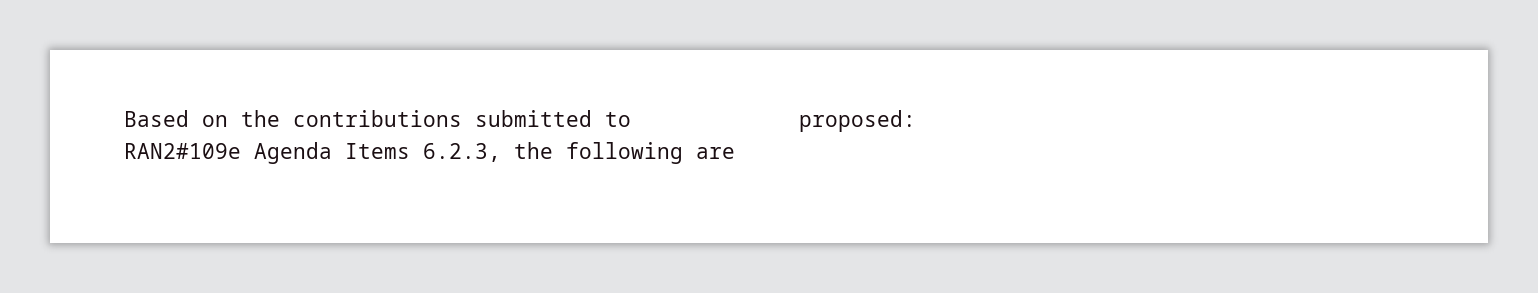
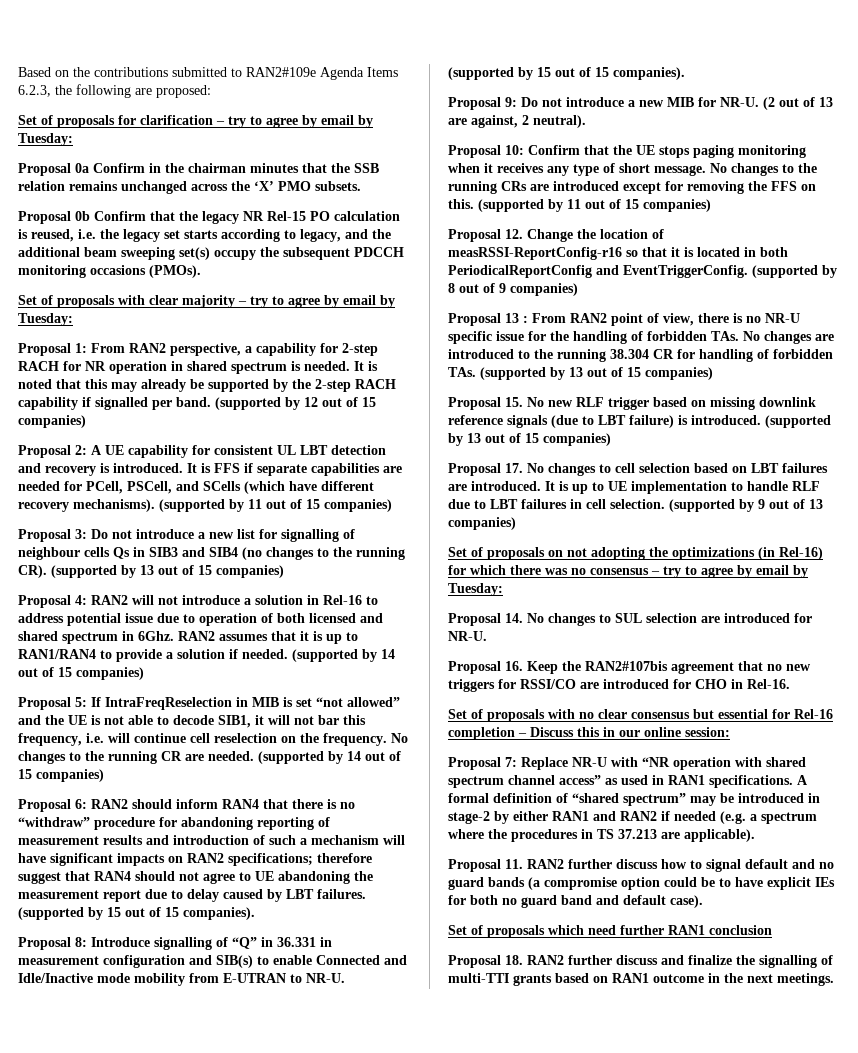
(916, 121) none -> [18,115,373,128] [18,133,73,146] [18,163,379,176] [18,181,361,194] [18,211,400,224] [18,229,391,242] [18,247,404,260] [18,265,201,278] [18,295,395,308] [18,313,73,326] [18,343,378,356] [18,361,378,374] [18,379,396,392] [18,397,376,410] [18,415,86,428] [18,445,386,458] [18,463,402,476] [18,481,374,494] [18,499,392,512] [18,529,355,542] [18,547,405,560] [18,565,284,578] [18,595,378,608] [18,613,383,626] [18,631,358,644] [18,649,395,662] [18,667,144,680] [18,697,400,710] [18,715,366,728] [18,733,408,746] [18,751,401,764] [18,769,104,782] [18,799,355,812] [18,817,330,830] [18,835,405,845] [18,853,372,866] [18,871,373,884] [18,889,366,902] [18,907,255,920] [18,937,332,950] [18,955,407,968] [18,973,345,986] [448,67,685,80] [448,97,833,110] [448,115,586,128] [448,145,806,158] [448,163,817,176] [448,181,816,194] [448,199,711,212] [448,229,664,242] [448,247,788,260] [448,265,837,278] [448,283,578,296] [448,313,800,326] [448,331,834,344] [448,349,833,362] [448,367,713,380] [448,397,816,410] [448,415,831,428] [448,433,611,446] [448,463,828,476] [448,481,820,494] [448,499,823,512] [448,517,516,530] [448,547,823,560] [448,565,808,578] [448,583,503,596] [448,613,812,626] [448,631,487,641] [448,661,811,674] [448,679,790,692] [448,709,833,722] [448,727,730,740] [448,757,806,770] [448,775,808,788] [448,793,820,806] [448,811,817,824] [448,829,755,842] [448,859,834,872] [448,877,835,890] [448,895,703,908] [448,925,772,938] [448,955,833,968] [448,973,834,986] // Set of proposals for clarification – try to agree by email by Tuesday: // Proposal 0a Confirm in the chairman minutes that the SSB relation remains unchanged across the ‘X’ PMO subsets. // Proposal 0b Confirm that the legacy NR Rel-15 PO calculation is reused, i.e. the legacy set starts according to legacy, and the additional beam sweeping set(s) occupy the subsequent PDCCH monitoring occasions (PMOs). // Set of proposals with clear majority – try to agree by email by Tuesday: // Proposal 1: From RAN2 perspective, a capability for 2-step RACH for NR operation in shared spectrum is needed. It is noted that this may already be supported by the 2-step RACH capability if signalled per band. (supported by 12 out of 15 companies) // Proposal 2: A UE capability for consistent UL LBT detection and recovery is introduced. It is FFS if separate capabilities are needed for PCell, PSCell, and SCells (which have different recovery mechanisms). (supported by 11 out of 15 companies) // Proposal 3: Do not introduce a new list for signalling of neighbour cells Qs in SIB3 and SIB4 (no changes to the running CR). (supported by 13 out of 15 companies) // Proposal 4: RAN2 will not introduce a solution in Rel-16 to address potential issue due to operation of both licensed and shared spectrum in 6Ghz. RAN2 assumes that it is up to RAN1/RAN4 to provide a solution if needed. (supported by 14 out of 15 companies) // Proposal 5: If IntraFreqReselection in MIB is set “not allowed” and the UE is not able to decode SIB1, it will not bar this frequency, i.e. will continue cell reselection on the frequency. No changes to the running CR are needed. (supported by 14 out of 15 companies) // Proposal 6: RAN2 should inform RAN4 that there is no “withdraw” procedure for abandoning reporting of measurement results and introduction of such a mechanism will have significant impacts on RAN2 specifications; therefore suggest that RAN4 should not agree to UE abandoning the measurement report due to delay caused by LBT failures. (supported by 15 out of 15 companies). // Proposal 8: Introduce signalling of “Q” in 36.331 in measurement configuration and SIB(s) to enable Connected and Idle/Inactive mode mobility from E-UTRAN to NR-U. (supported by 15 out of 15 companies). // Proposal 9: Do not introduce a new MIB for NR-U. (2 out of 13 are against, 2 neutral). // Proposal 10: Confirm that the UE stops paging monitoring when it receives any type of short message. No changes to the running CRs are introduced except for removing the FFS on this. (supported by 11 out of 15 companies) // Proposal 12. Change the location of measRSSI-ReportConfig-r16 so that it is located in both PeriodicalReportConfig and EventTriggerConfig. (supported by 8 out of 9 companies) // Proposal 13 : From RAN2 point of view, there is no NR-U specific issue for the handling of forbidden TAs. No changes are introduced to the running 38.304 CR for handling of forbidden TAs. (supported by 13 out of 15 companies) // Proposal 15. No new RLF trigger based on missing downlink reference signals (due to LBT failure) is introduced. (supported by 13 out of 15 companies) // Proposal 17. No changes to cell selection based on LBT failures are introduced. It is up to UE implementation to handle RLF due to LBT failures in cell selection. (supported by 9 out of 13 companies) // Set of proposals on not adopting the optimizations (in Rel-16) for which there was no consensus – try to agree by email by Tuesday: // Proposal 14. No changes to SUL selection are introduced for NR-U. // Proposal 16. Keep the RAN2#107bis agreement that no new triggers for RSSI/CO are introduced for CHO in Rel-16. // Set of proposals with no clear consensus but essential for Rel-16 completion – Discuss this in our online session: // Proposal 7: Replace NR-U with “NR operation with shared spectrum channel access” as used in RAN1 specifications. A formal definition of “shared spectrum” may be introduced in stage-2 by either RAN1 and RAN2 if needed (e.g. a spectrum where the procedures in TS 37.213 are applicable). // Proposal 11. RAN2 further discuss how to signal default and no guard bands (a compromise option could be to have explicit IEs for both no guard band and default case). // Set of proposals which need further RAN1 conclusion // Proposal 18. RAN2 further discuss and finalize the signalling of multi-TTI grants based on RAN1 outcome in the next meetings.

